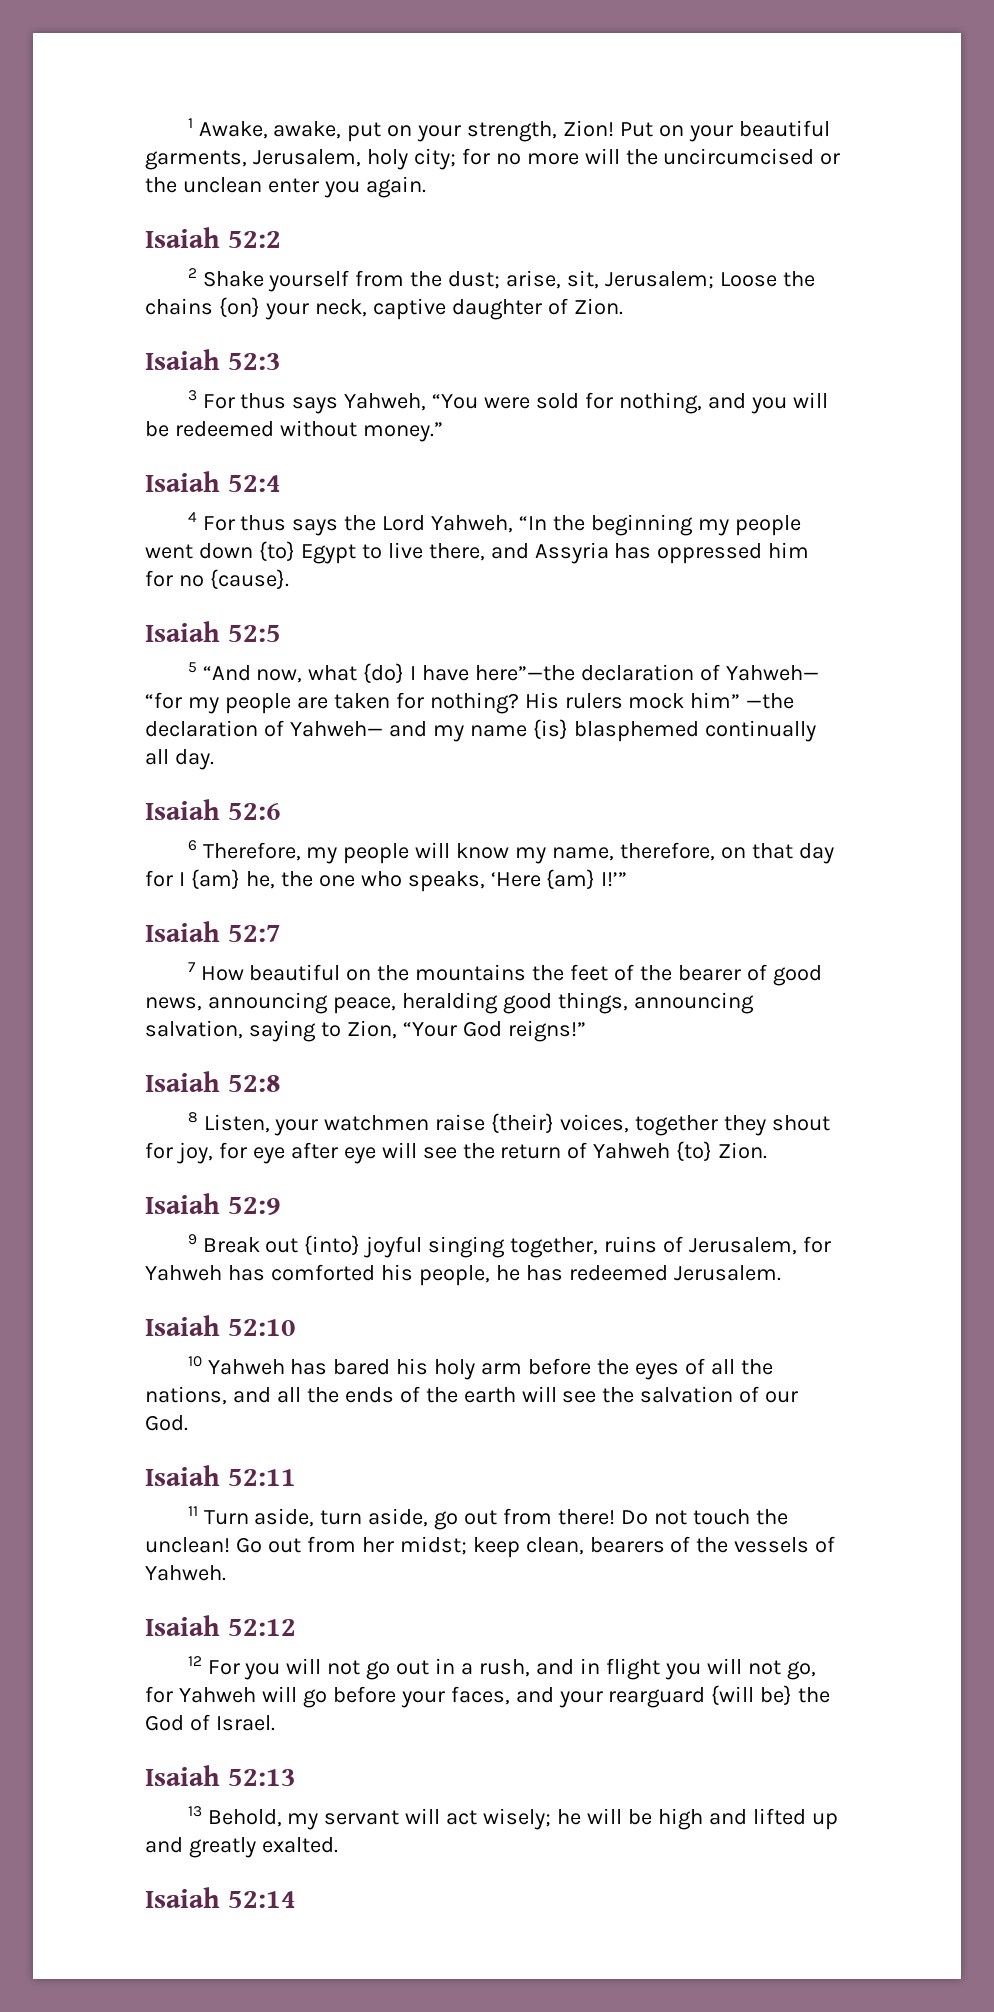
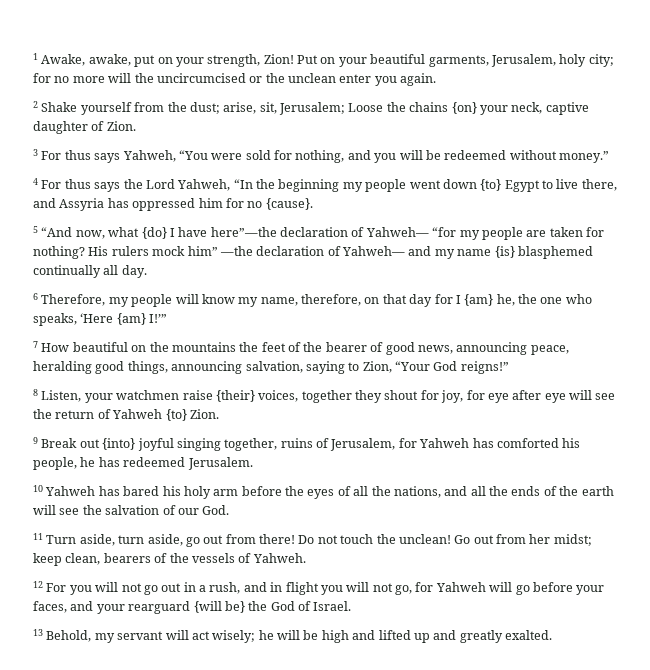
[145,227,281,248] // Isaiah 52:2 -> (437, 79) none
[145,349,281,370] // Isaiah 52:3 -> (136, 126) none
[145,471,281,492] // Isaiah 52:4 -> (609, 157) none
[145,621,281,642] // Isaiah 52:5 -> (313, 204) none
[145,799,281,820] // Isaiah 52:6 -> (147, 271) none
[145,921,281,942] // Isaiah 52:7 -> (168, 318) none
[145,1071,281,1092] // Isaiah 52:8 -> (509, 367) none
[145,1193,281,1215] // Isaiah 52:9 -> (219, 414) none
[145,1315,296,1336] // Isaiah 52:10 -> (253, 463) none
[145,1465,296,1486] // Isaiah 52:11 -> (230, 510) none
[145,1615,296,1636] // Isaiah 52:12 -> (306, 558) none
[145,1765,296,1786] // Isaiah 52:13 -> (352, 606) none
[145,1887,296,1908] // Isaiah 52:14 -> (552, 635) none

